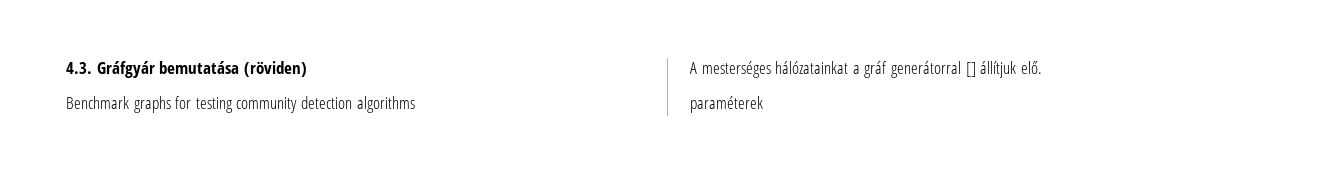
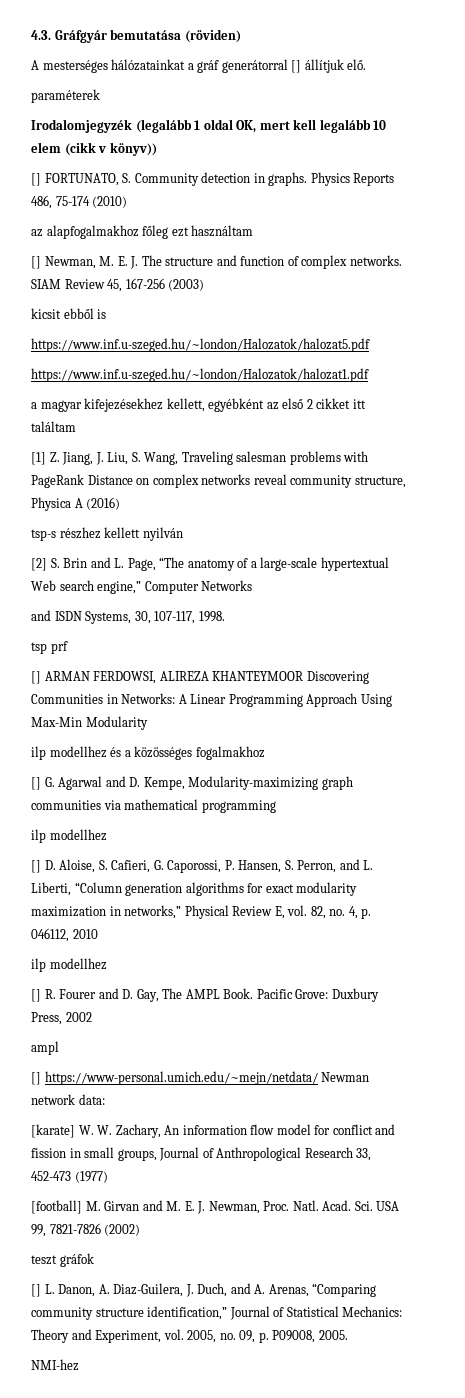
[66,96,415,113] // Benchmark graphs for testing community detection algorithms -> (241, 36) none
(763, 104) none -> [31,119,387,133] [31,142,157,156] [31,172,395,186] [31,195,128,209] [31,225,254,239] [31,255,402,269] [31,278,205,292] [31,308,107,319] [31,338,370,352] [31,368,369,382] [31,398,366,412] [31,421,76,432] [31,451,369,465] [31,474,406,488] [31,497,121,511] [31,527,183,541] [31,557,389,571] [31,580,253,594] [31,610,225,624] [31,641,68,654] [31,671,369,684] [31,693,392,707] [31,716,148,730] [31,746,265,760] [31,776,353,790] [31,799,276,813] [31,829,107,843] [31,859,374,873] [31,882,358,896] [31,905,372,919] [31,928,98,942] [31,958,107,972] [31,988,379,1002] [31,1012,92,1025] [31,1041,59,1055] [31,1071,370,1085] [31,1094,105,1105] [31,1124,396,1138] [31,1147,372,1161] [31,1171,108,1183] [31,1200,400,1214] [31,1223,141,1237] [31,1253,94,1267] [31,1283,377,1297] [31,1306,403,1320] [31,1329,348,1343] [31,1359,79,1371] // Irodalomjegyzék (legalább 1 oldal OK, mert kell legalább 10 elem (cikk v könyv)) // [] FORTUNATO, S. Community detection in graphs. Physics Reports 486, 75-174 (2010) // az alapfogalmakhoz főleg ezt használtam // [] Newman, M. E. J. The structure and function of complex networks. SIAM Review 45, 167-256 (2003) // kicsit ebből is // https://www.inf.u-szeged.hu/~london/Halozatok/halozat5.pdf // https://www.inf.u-szeged.hu/~london/Halozatok/halozat1.pdf // a magyar kifejezésekhez kellett, egyébként az első 2 cikket itt találtam // [1] Z. Jiang, J. Liu, S. Wang, Traveling salesman problems with PageRank Distance on complex networks reveal community structure, Physica A (2016) // tsp-s részhez kellett nyilván // [2] S. Brin and L. Page, “The anatomy of a large-scale hypertextual Web search engine,” Computer Networks // and ISDN Systems, 30, 107-117, 1998. // tsp prf // [] ARMAN FERDOWSI, ALIREZA KHANTEYMOOR Discovering Communities in Networks: A Linear Programming Approach Using Max-Min Modularity // ilp modellhez és a közösséges fogalmakhoz // [] G. Agarwal and D. Kempe, Modularity-maximizing graph communities via mathematical programming // ilp modellhez // [] D. Aloise, S. Cafieri, G. Caporossi, P. Hansen, S. Perron, and L. Liberti, “Column generation algorithms for exact modularity maximization in networks,” Physical Review E, vol. 82, no. 4, p. 046112, 2010 // ilp modellhez // [] R. Fourer and D. Gay, The AMPL Book. Pacific Grove: Duxbury Press, 2002 // ampl // [] https://www-personal.umich.edu/~mejn/netdata/ Newman network data: // [karate] W. W. Zachary, An information flow model for conflict and fission in small groups, Journal of Anthropological Research 33, 452-473 (1977) // [football] M. Girvan and M. E. J. Newman, Proc. Natl. Acad. Sci. USA 99, 7821-7826 (2002) // teszt gráfok // [] L. Danon, A. Diaz-Guilera, J. Duch, and A. Arenas, “Comparing community structure identification,” Journal of Statistical Mechanics: Theory and Experiment, vol. 2005, no. 09, p. P09008, 2005. // NMI-hez

